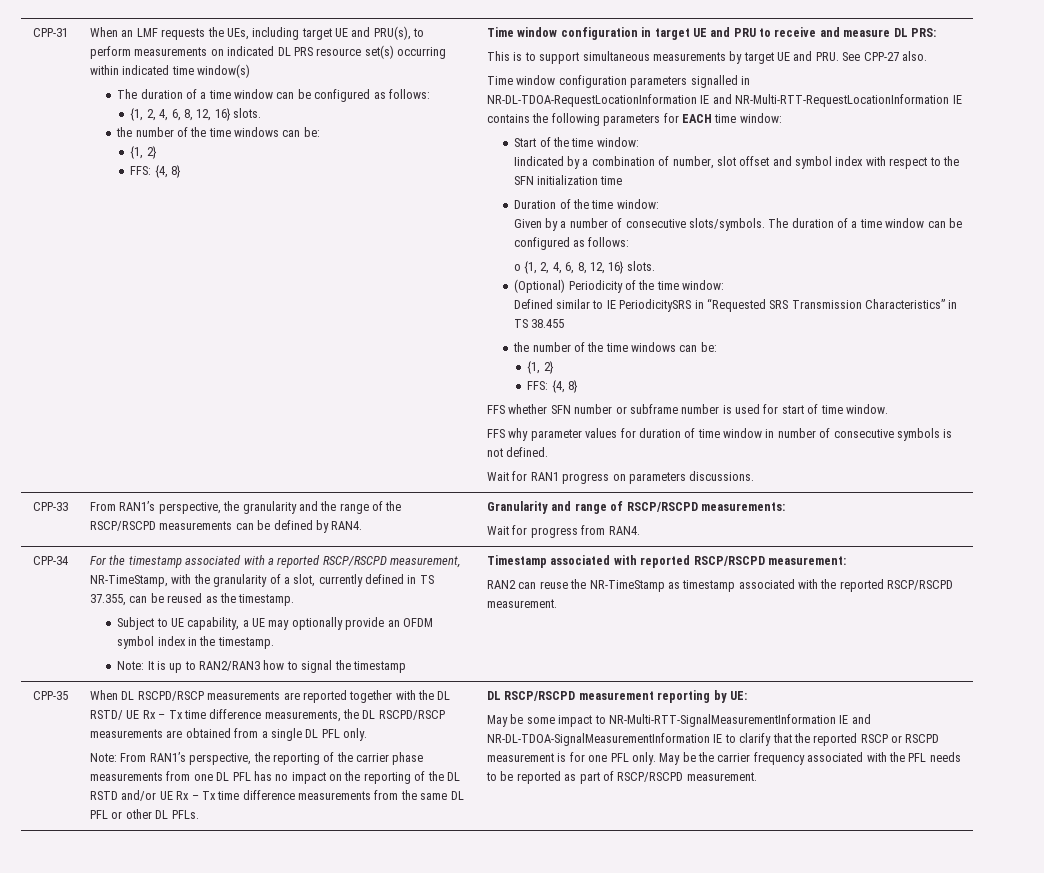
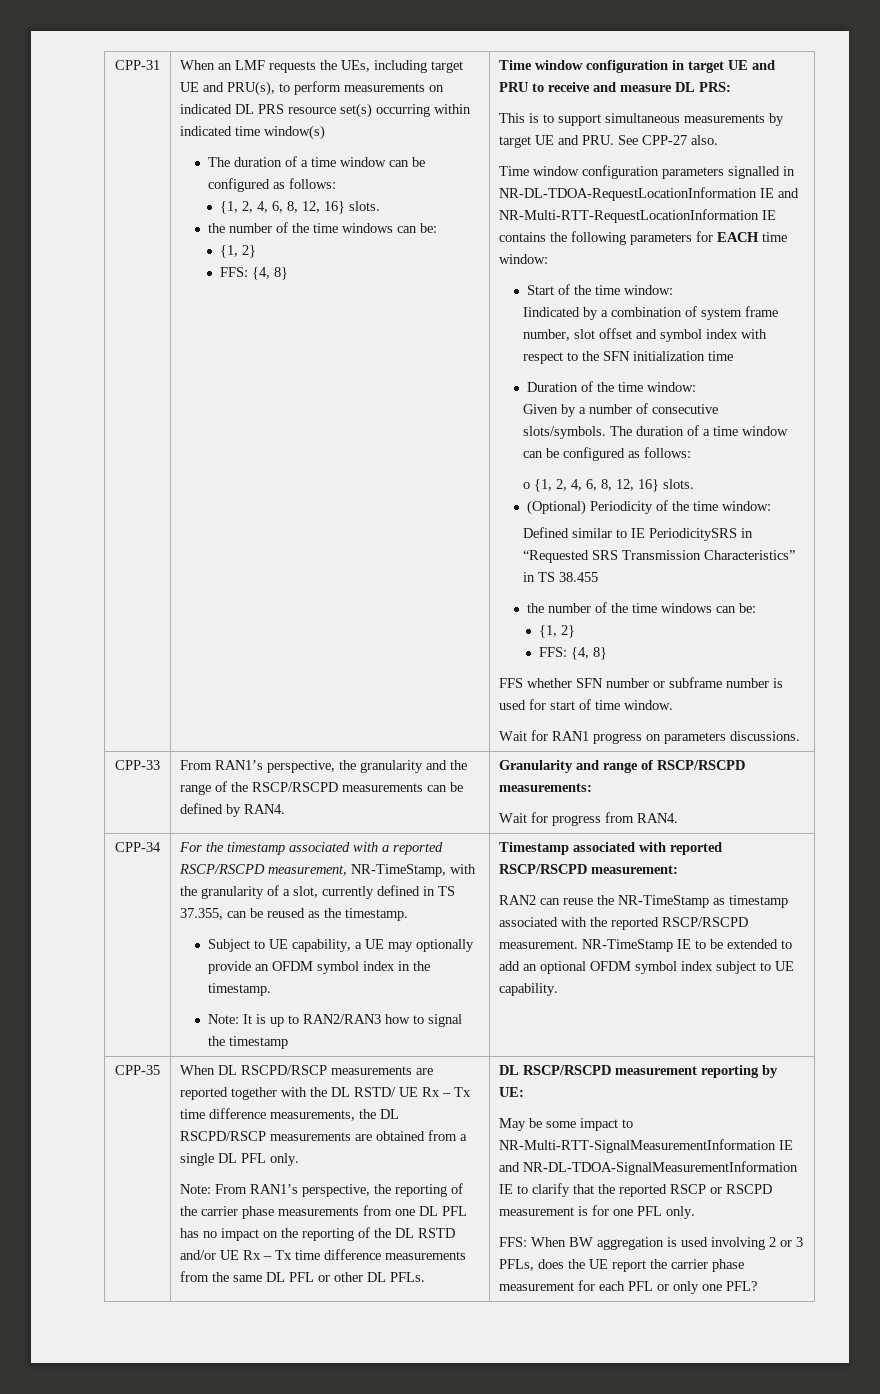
(670, 161) none -> [700,306,778,320] system frame
[487,428,953,441] [487,447,549,457] // FFS why parameter values for duration of time window in number of consecutive symbols is not defined. -> (674, 705) none
(558, 603) none -> [582,939,793,952] [499,961,795,974] [499,983,559,996] NR-TimeStamp IE to be extended to add an optional OFDM symbol index subject to UE capability.
[659,752,961,765] [486,771,757,784] May be the carrier frequency associated with the PFL needs to be reported as part of RSCP/RSCPD measurement. -> [499,1237,804,1250] [499,1259,745,1272] [499,1280,758,1294] // FFS: When BW aggregation is used involving 2 or 3 PFLs, does the UE report the carrier phase measurement for each PFL or only one PFL?

